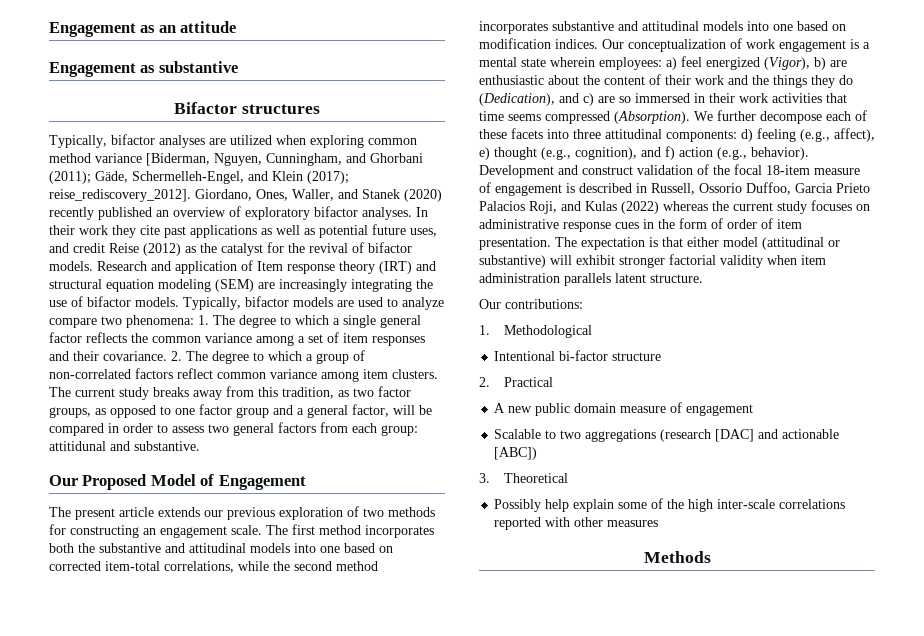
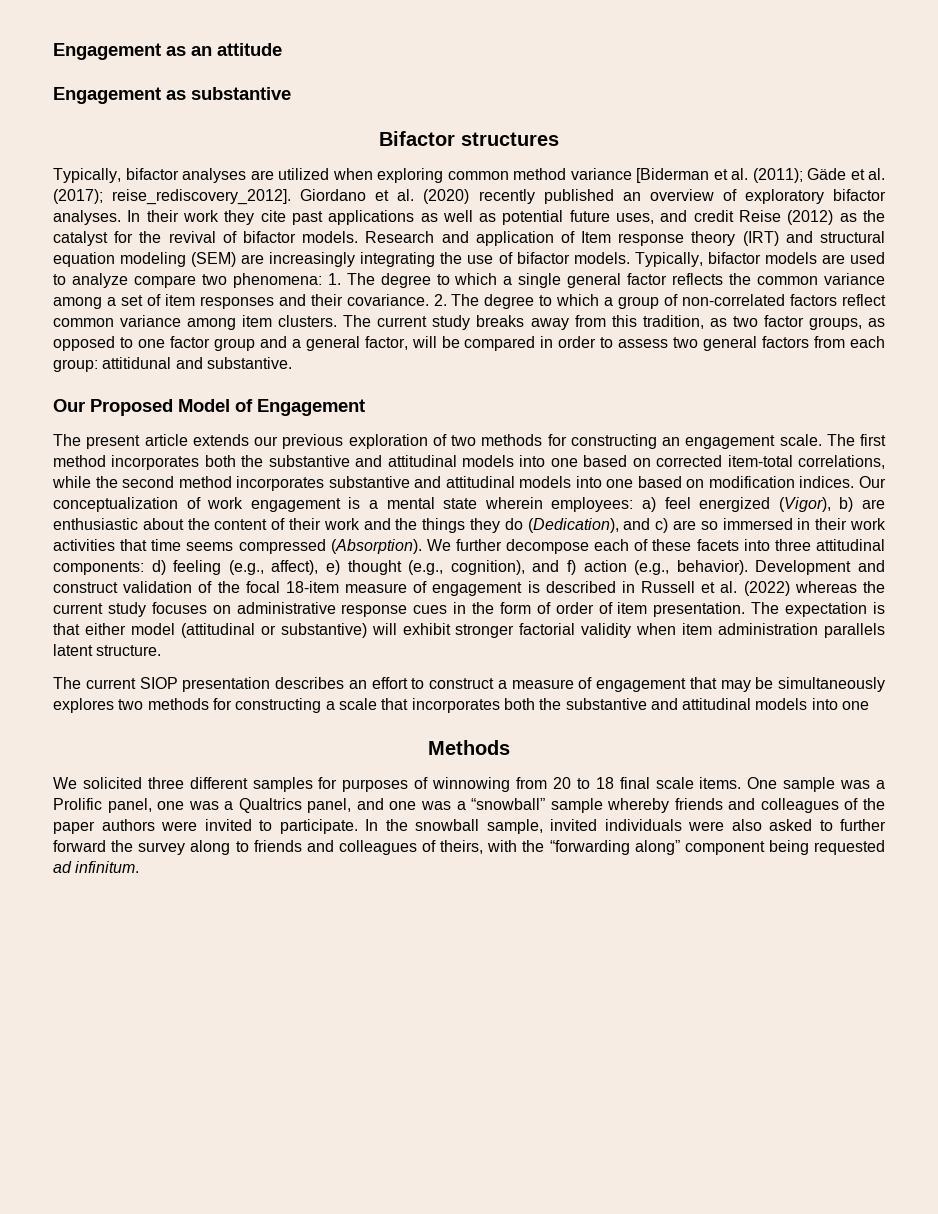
[146,153,423,166] [49,171,349,184] [49,189,400,202] [Biderman, Nguyen, Cunningham, and Ghorbani (2011); Gäde, Schermelleh-Engel, and Klein (2017); reise_rediscovery_2012]. Giordano, Ones, Waller, and Stanek -> [636,168,885,183] [53,189,415,205] [Biderman et al. (2011); Gäde et al. (2017); reise_rediscovery_2012]. Giordano et al.
[651,182,870,195] [479,201,617,214] Russell, Ossorio Duffoo, Garcia Prieto Palacios Roji, and Kulas -> [641,581,738,593] Russell et al.
[479,299,583,309] [479,325,592,338] [494,350,662,361] [479,377,553,387] [494,402,754,416] [494,429,840,442] [494,447,538,460] [479,473,568,483] [494,498,846,512] [494,517,659,530] [643,551,711,563] Our contributions: // 1. Methodological // Intentional bi-factor structure // 2. Practical // A new public domain measure of engagement // Scalable to two aggregations (research [DAC] and actionable [ABC]) // 3. Theoretical // Possibly help explain some of the high inter-scale correlations reported with other measures // Methods -> [53,677,885,692] [53,698,870,713] [428,740,510,755] [53,777,886,792] [53,798,885,813] [53,819,886,834] [53,840,885,855] [53,861,140,873] The current SIOP presentation describes an effort to construct a measure of engagement that may be simultaneously explores two methods for constructing a scale that incorporates both the substantive and attitudinal models into one // Methods // We solicited three different samples for purposes of winnowing from 20 to 18 final scale items. One sample was a Prolific panel, one was a Qualtrics panel, and one was a “snowball” sample whereby friends and colleagues of the paper authors were invited to participate. In the snowball sample, invited individuals were also asked to further forward the survey along to friends and colleagues of theirs, with the “forwarding along” component being requested ad infinitum.

